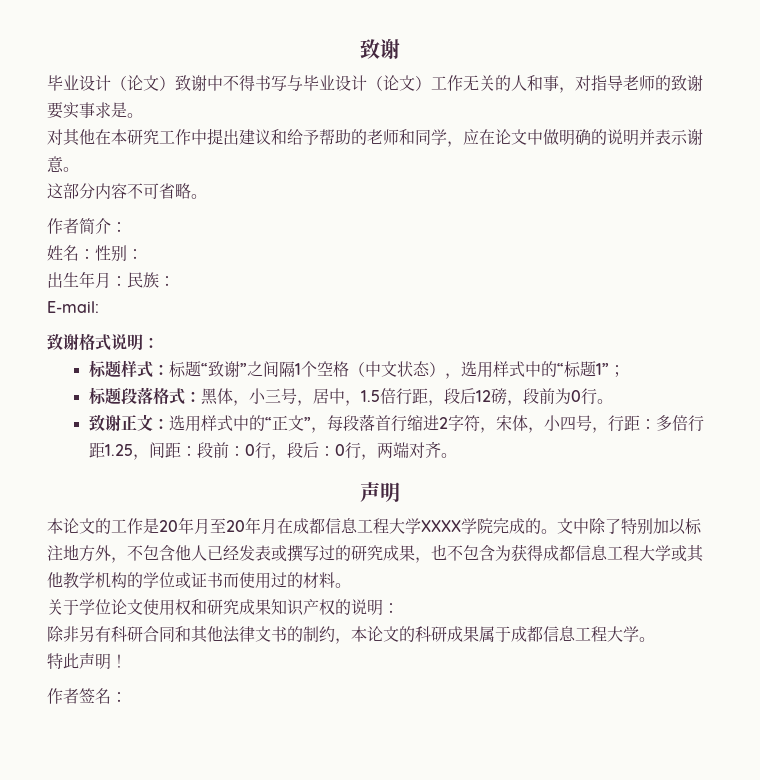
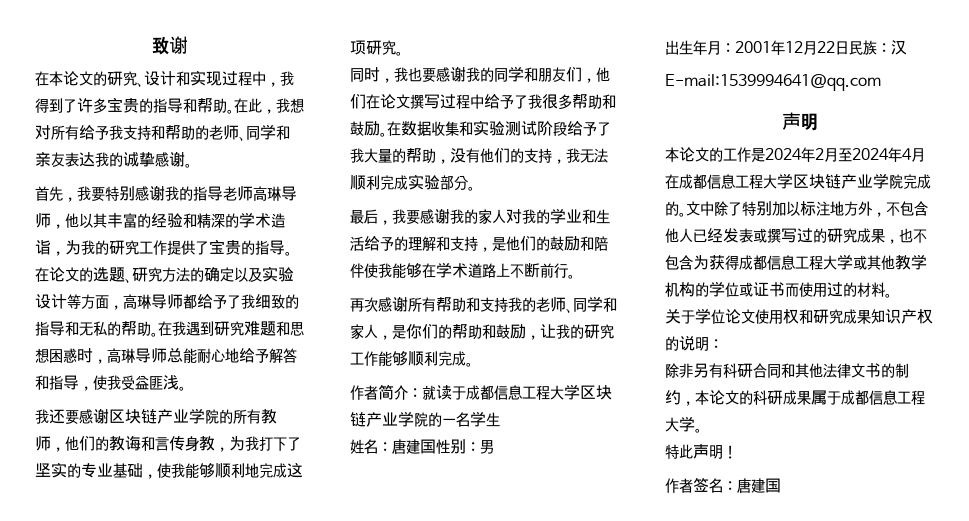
[47,75,703,93] [47,102,143,119] [47,128,703,147] [47,156,79,173] [47,183,207,199] [47,218,127,234] 毕业设计（论文）致谢中不得书写与毕业设计（论文）工作无关的人和事，对指导老师的致谢要实事求是。 // 对其他在本研究工作中提出建议和给予帮助的老师和同学，应在论文中做明确的说明并表示谢意。 // 这部分内容不可省略。 // 作者简介： -> [35,70,294,87] [35,97,304,114] [35,124,290,141] [35,151,192,168] [35,185,297,202] [35,212,285,229] [35,239,292,256] [35,266,294,283] [35,293,299,310] [35,321,304,337] [35,347,297,364] [35,375,186,391] [35,408,277,424] [35,436,301,452] [35,462,303,479] [350,40,403,56] [350,66,610,83] [350,93,616,110] [350,120,611,137] [350,148,608,164] [350,174,475,191] [350,208,610,225] [350,235,608,252] [350,262,575,279] [350,296,617,313] [350,324,614,340] [350,351,473,367] [350,384,612,400] [350,411,500,427] 在本论文的研究、设计和实现过程中，我得到了许多宝贵的指导和帮助。在此，我想对所有给予我支持和帮助的老师、同学和亲友表达我的诚挚感谢。 // 首先，我要特别感谢我的指导老师高琳导师，他以其丰富的经验和精深的学术造诣，为我的研究工作提供了宝贵的指导。在论文的选题、研究方法的确定以及实验设计等方面，高琳导师都给予了我细致的指导和无私的帮助。在我遇到研究难题和思想困惑时，高琳导师总能耐心地给予解答和指导，使我受益匪浅。 // 我还要感谢区块链产业学院的所有教师，他们的教诲和言传身教，为我打下了坚实的专业基础，使我能够顺利地完成这项研究。 // 同时，我也要感谢我的同学和朋友们，他们在论文撰写过程中给予了我很多帮助和鼓励。在数据收集和实验测试阶段给予了我大量的帮助，没有他们的支持，我无法顺利完成实验部分。 // 最后，我要感谢我的家人对我的学业和生活给予的理解和支持，是他们的鼓励和陪伴使我能够在学术道路上不断前行。 // 再次感谢所有帮助和支持我的老师、同学和家人，是你们的帮助和鼓励，让我的研究工作能够顺利完成。 // 作者简介：就读于成都信息工程大学区块链产业学院的一名学生
(95, 254) none -> [392,439,436,455] 唐建国
(143, 254) none -> [480,440,494,454] 男
[127,272,175,288] [47,301,99,313] [47,333,159,351] [88,360,625,379] [88,387,613,406] [88,414,704,433] [88,441,457,460] 民族： // E-mail: // 致谢格式说明： // 标题样式：标题“致谢”之间隔1个空格（中文状态），选用样式中的“标题1”； // 标题段落格式：黑体，小三号，居中，1.5倍行距，段后12磅，段前为0行。 // 致谢正文：选用样式中的“正文”，每段落首行缩进2字符，宋体，小四号，行距：多倍行距1.25，间距：段前：0行，段后：0行，两端对齐。 -> [735,40,907,55] [665,74,881,91] 2001年12月22日民族：汉 // E-mail:1539994641@qq.com
[159,517,261,534] 20年月至20年 -> [765,147,912,162] 2024年2月至2024年4
[421,520,461,532] XXXX -> [793,174,873,189] 区块链产业
(127, 697) none -> [737,478,781,494] 唐建国

